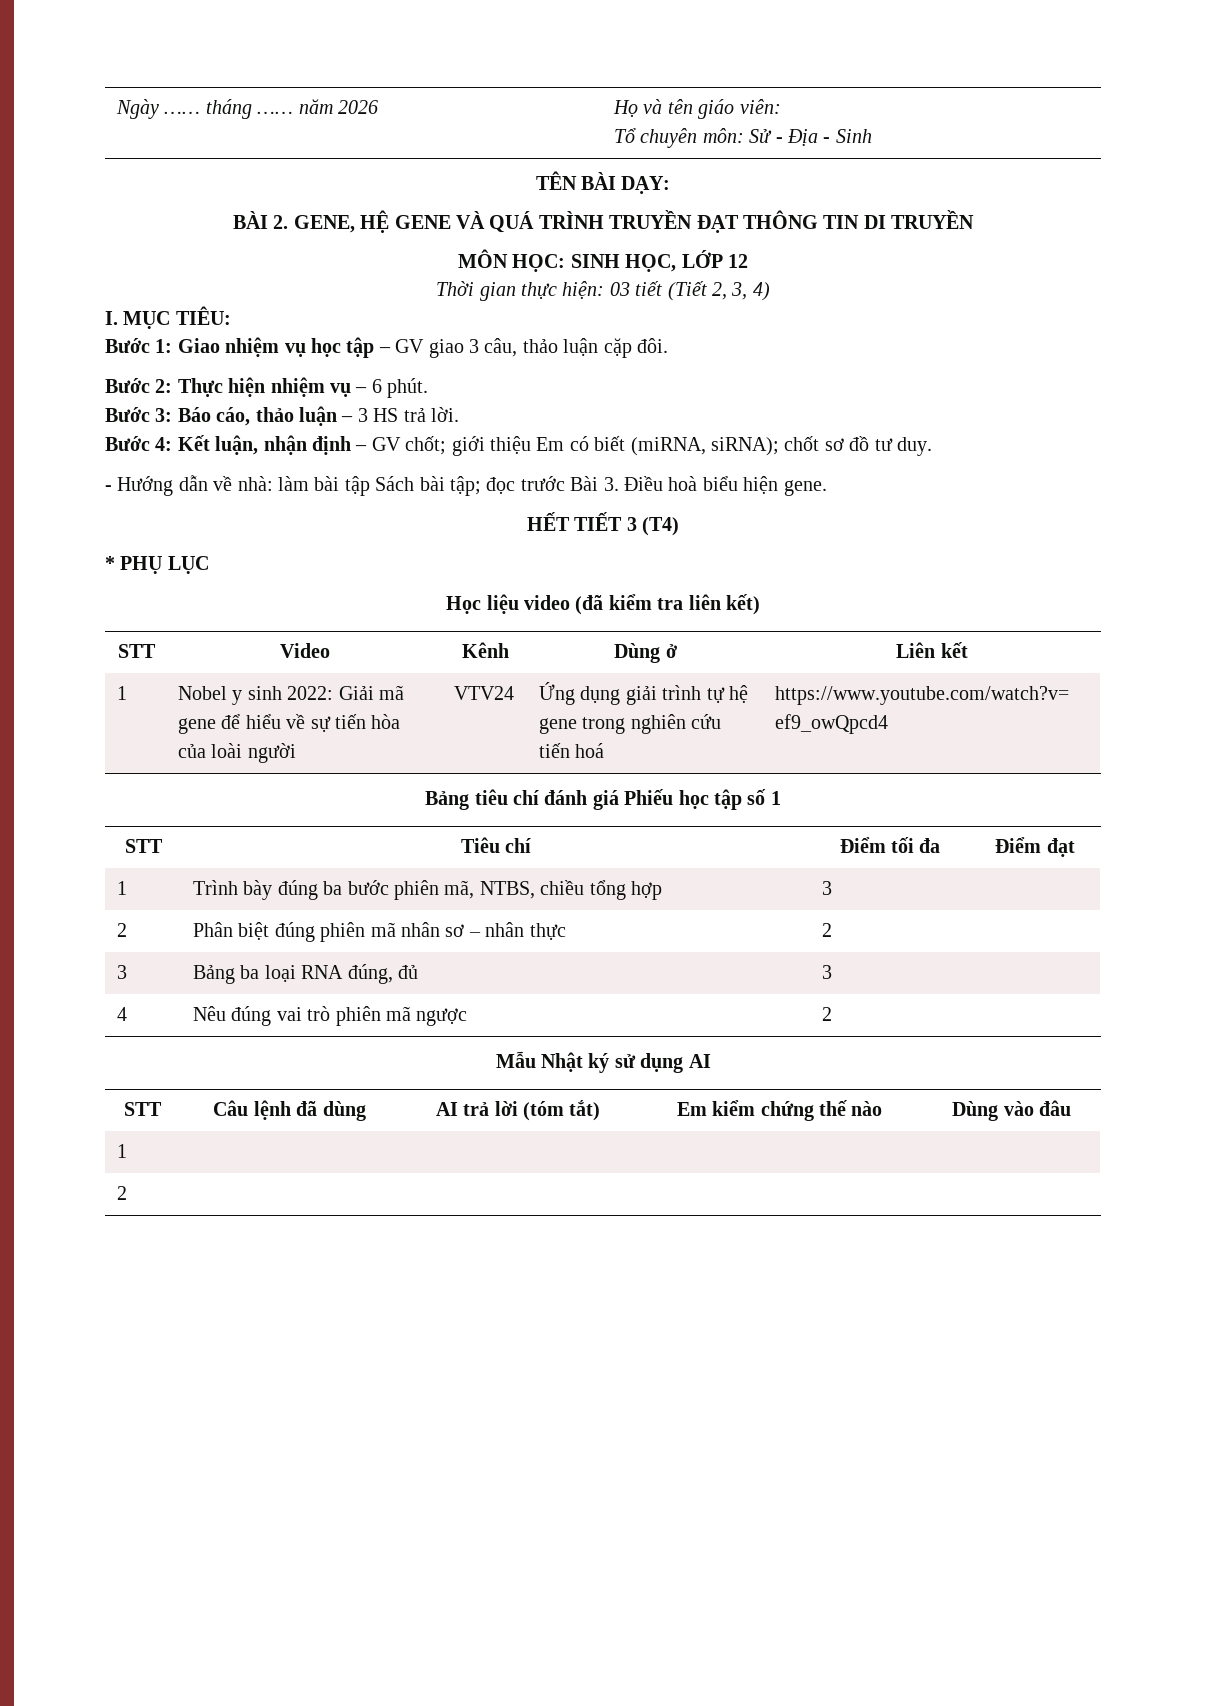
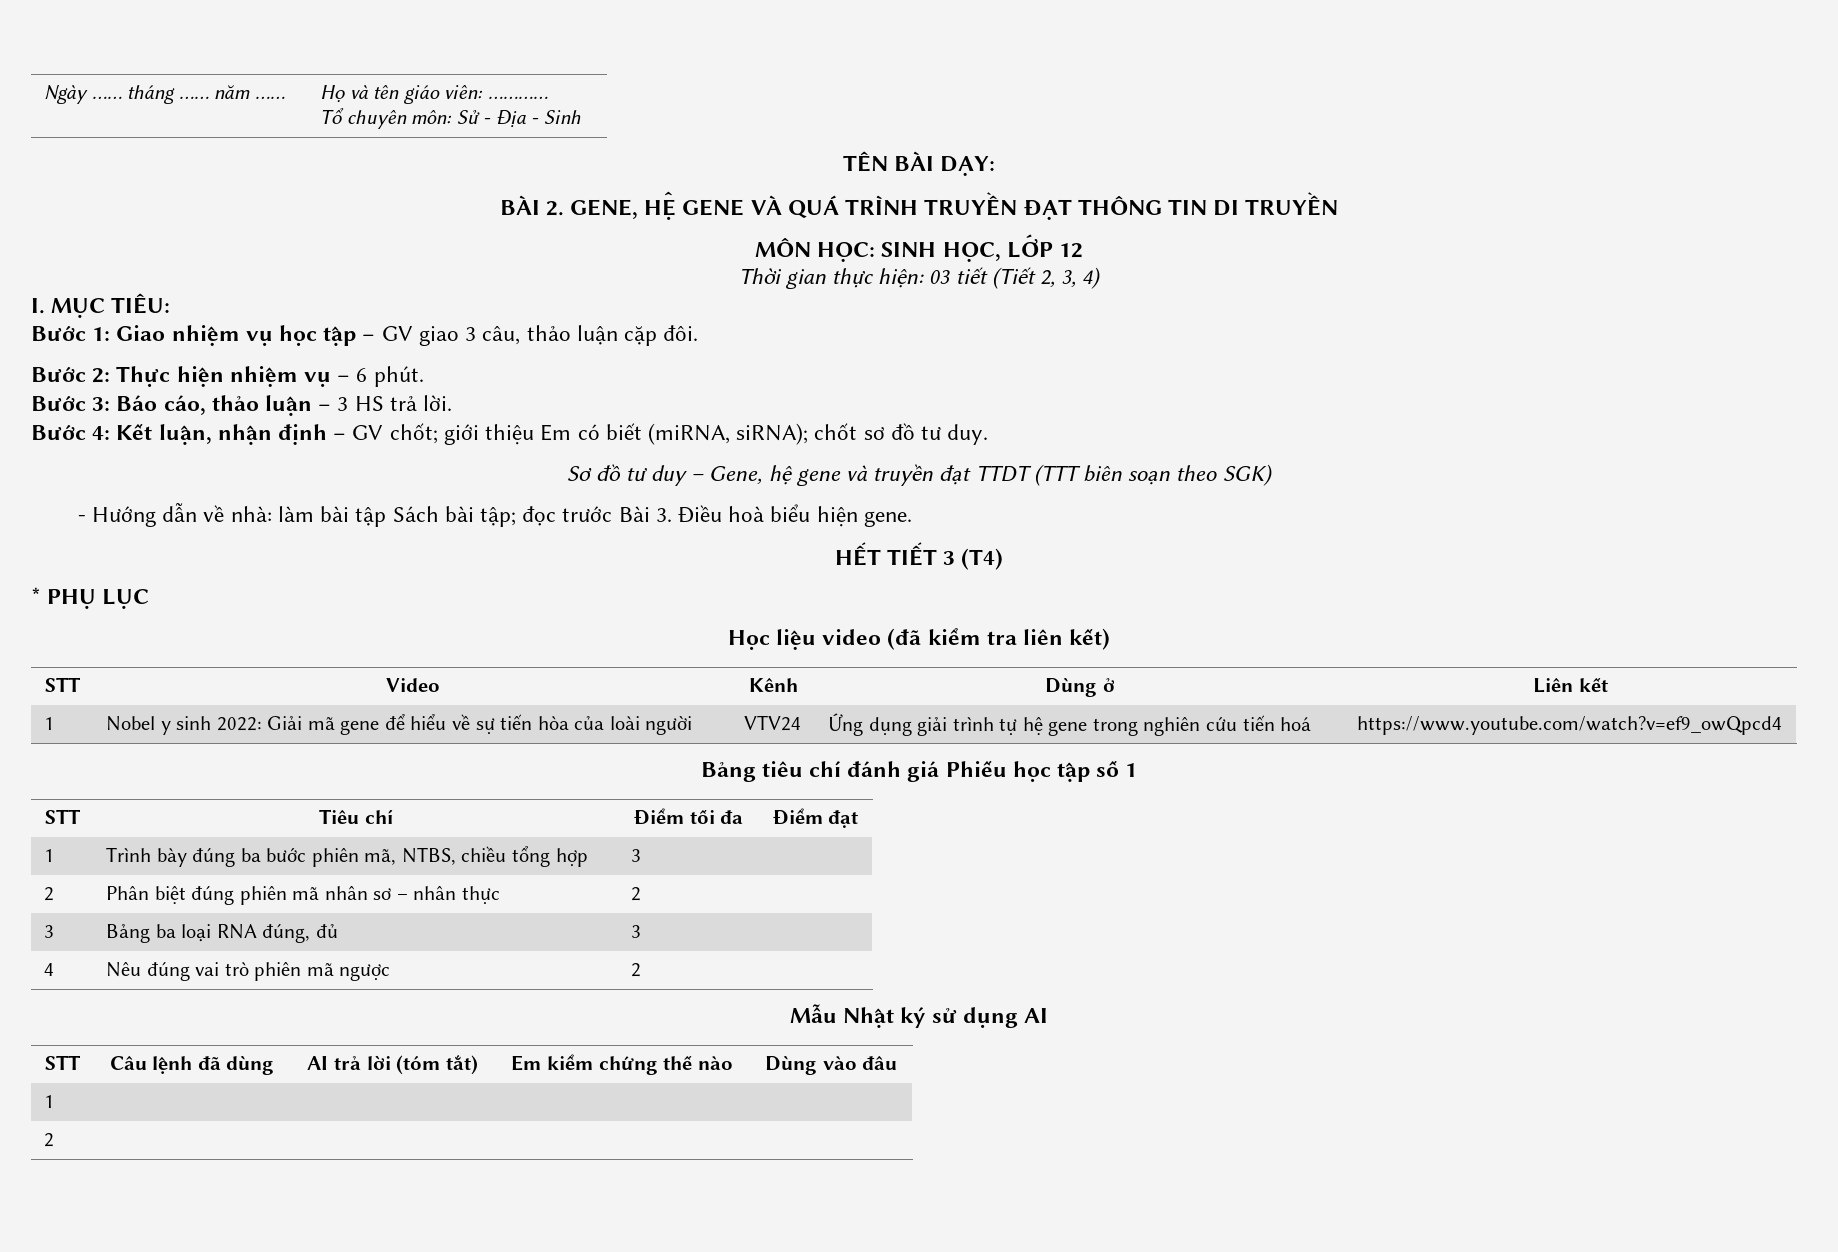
[337,100,378,114] 2026 -> [254,96,285,99] ……
(781, 106) none -> [487,96,548,99] …………
(932, 446) none -> [567,464,1273,486] // Sơ đồ tư duy – Gene, hệ gene và truyền đạt TTDT (TTT biên soạn theo SGK)

